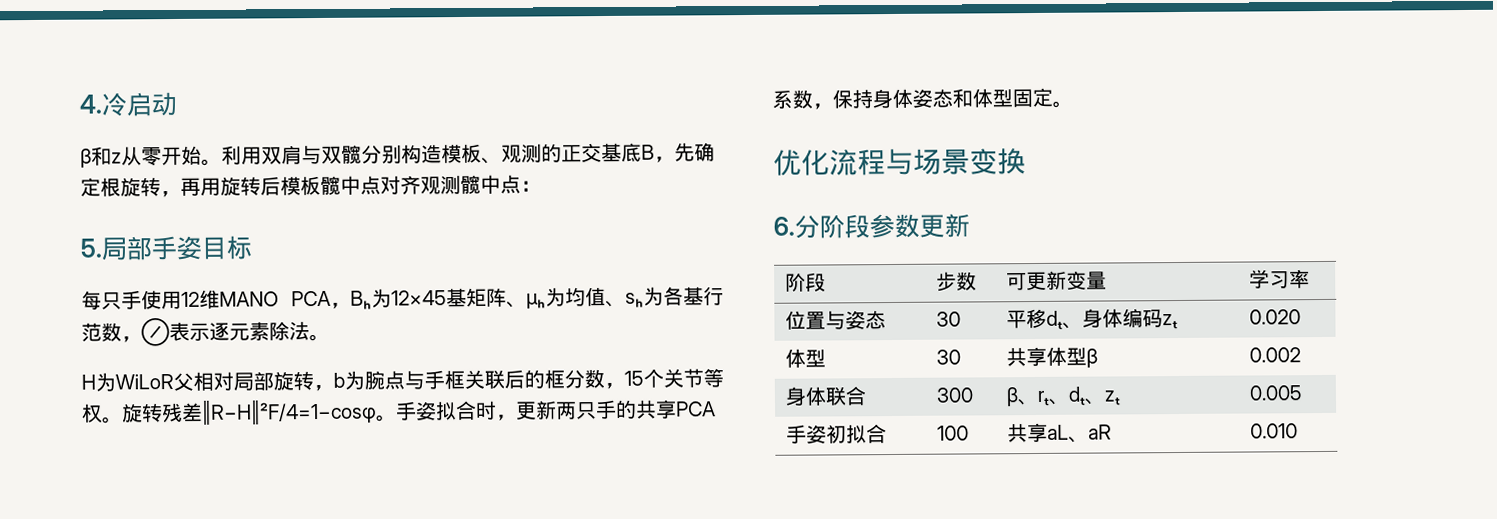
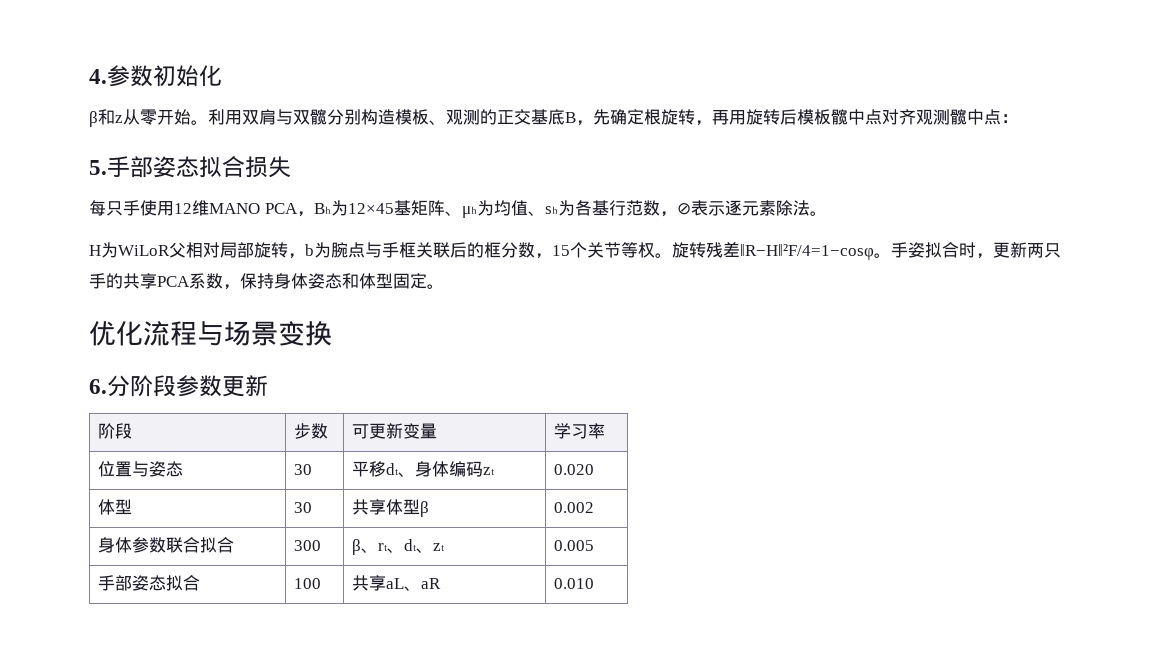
[101,91,177,117] 冷启动 -> [107,65,222,87] 参数初始化
[101,235,252,261] 局部手姿目标 -> [107,156,291,178] 手部姿态拟合损失
(828, 396) none -> [131,537,166,553] 参数
(868, 396) none -> [199,537,234,553] 拟合
[806,424,848,444] 姿初 -> [114,575,166,591] 部姿态

